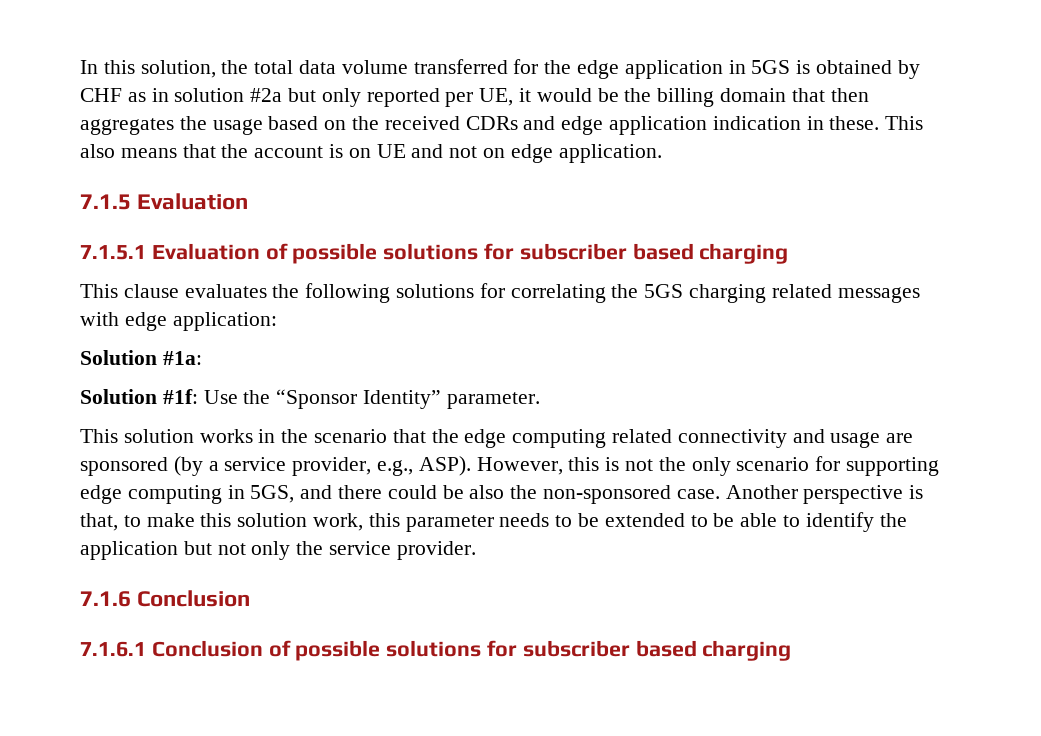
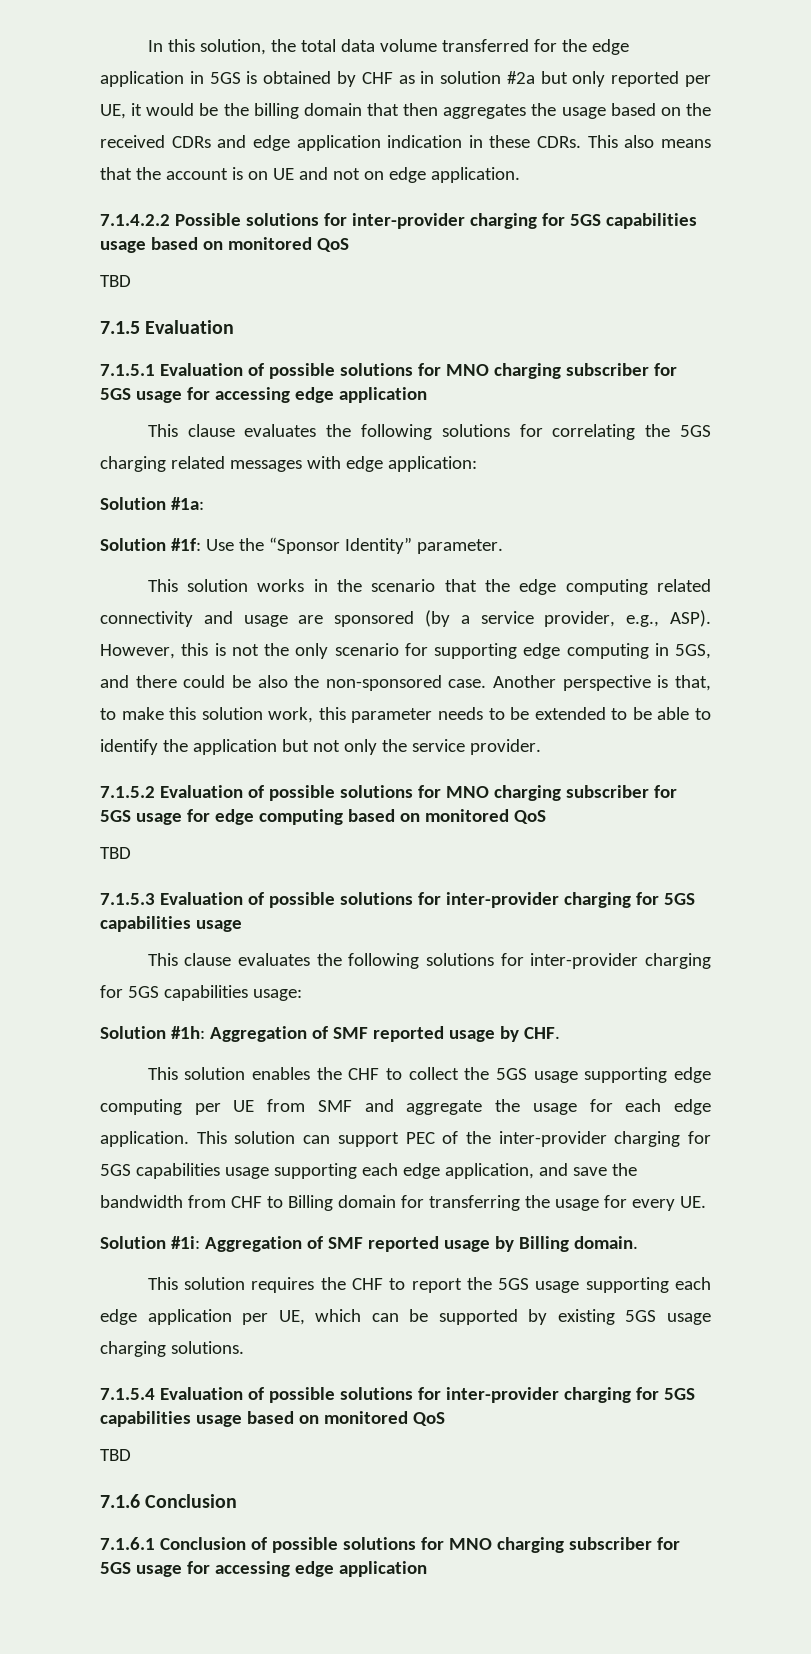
[829,116,880,130] these. -> [489,135,582,148] these CDRs.
(662, 153) none -> [100,213,697,229] [100,237,349,253] [100,275,131,287] // 7.1.4.2.2 Possible solutions for inter-provider charging for 5GS capabilities usage based on monitored QoS // TBD
[519,243,789,264] subscriber based charging -> [445,363,677,379] [100,387,427,403] MNO charging subscriber for 5GS usage for accessing edge application
(476, 550) none -> [100,785,677,801] [100,809,546,825] [100,847,131,859] [100,892,695,908] [100,916,242,932] [147,953,711,969] [100,985,302,1001] [100,1026,560,1042] [147,1067,711,1083] [100,1099,712,1115] [100,1131,711,1147] [100,1163,637,1179] [100,1195,706,1211] [100,1236,638,1252] [147,1277,711,1293] [100,1309,711,1325] [100,1341,244,1357] [100,1387,695,1403] [100,1411,445,1427] [100,1449,131,1461] // 7.1.5.2 Evaluation of possible solutions for MNO charging subscriber for 5GS usage for edge computing based on monitored QoS // TBD // 7.1.5.3 Evaluation of possible solutions for inter-provider charging for 5GS capabilities usage // This clause evaluates the following solutions for inter-provider charging for 5GS capabilities usage: // Solution #1h: Aggregation of SMF reported usage by CHF. // This solution enables the CHF to collect the 5GS usage supporting edge computing per UE from SMF and aggregate the usage for each edge application. This solution can support PEC of the inter-provider charging for 5GS capabilities usage supporting each edge application, and save the bandwidth from CHF to Billing domain for transferring the usage for every UE. // Solution #1i: Aggregation of SMF reported usage by Billing domain. // This solution requires the CHF to report the 5GS usage supporting each edge application per UE, which can be supported by existing 5GS usage charging solutions. // 7.1.5.4 Evaluation of possible solutions for inter-provider charging for 5GS capabilities usage based on monitored QoS // TBD
[522,640,792,661] subscriber based charging -> [448,1537,680,1553] [100,1561,427,1577] MNO charging subscriber for 5GS usage for accessing edge application

